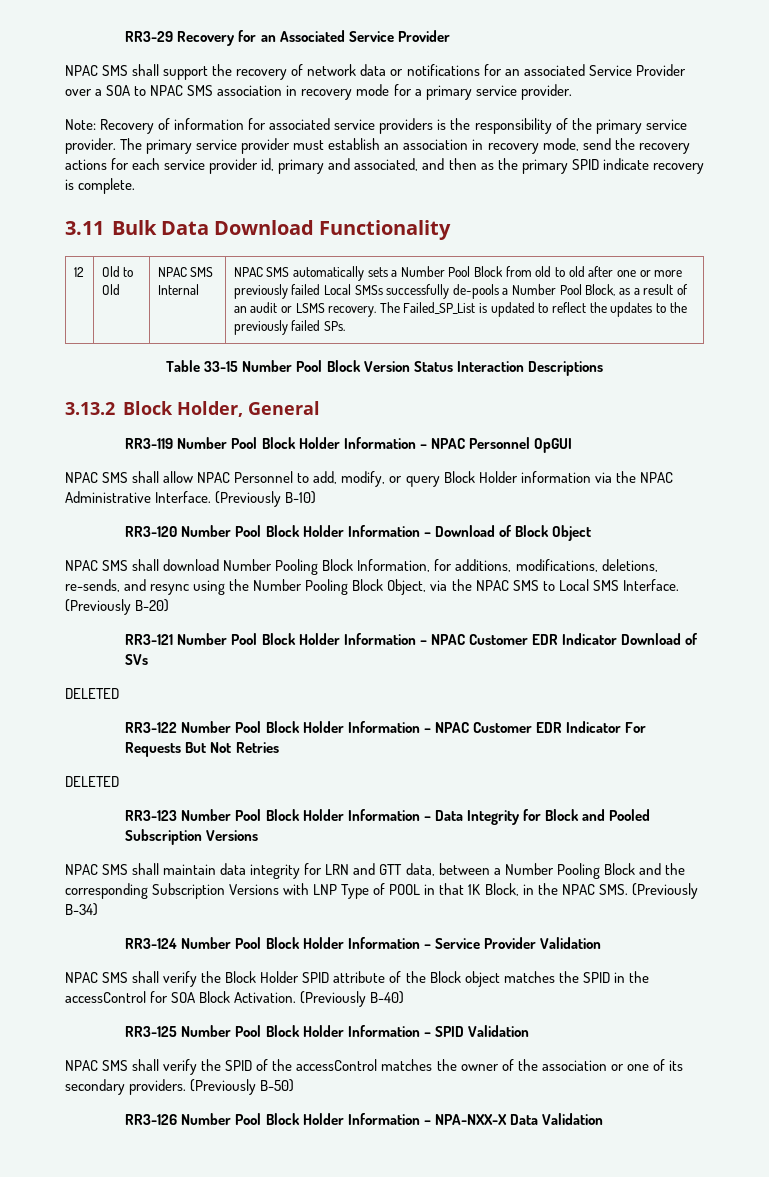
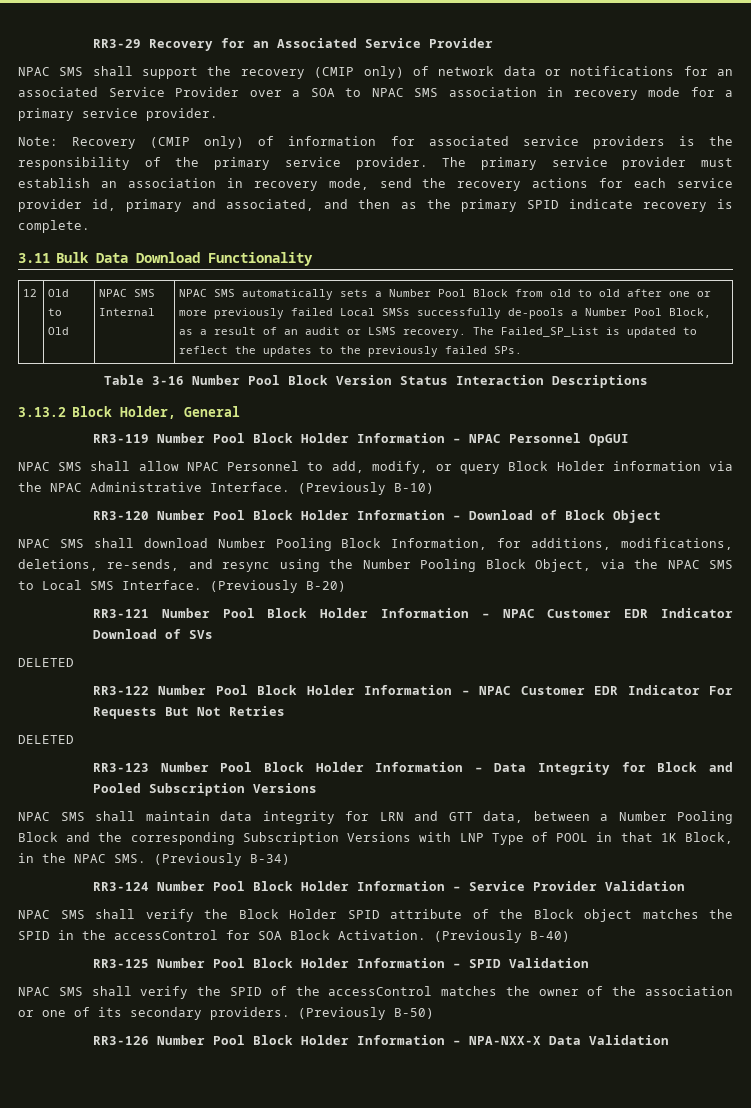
(288, 74) none -> [314,66,404,79] (CMIP only)
(155, 126) none -> [150,136,245,149] (CMIP only)
[204,361,239,372] 33-15 -> [151,376,184,385] 3-16

